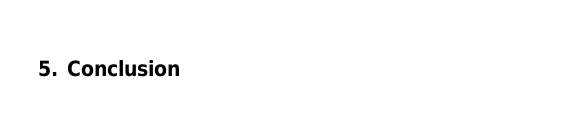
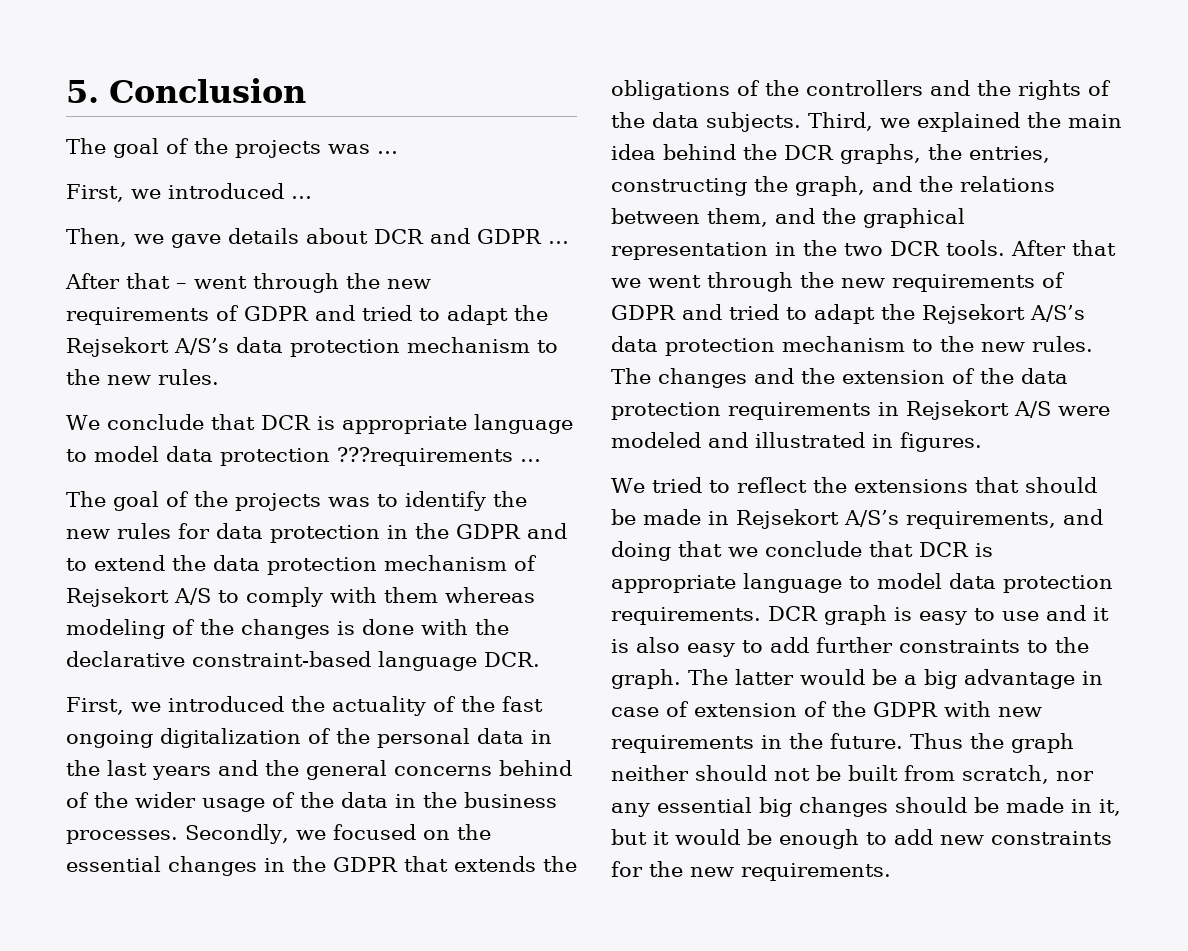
(180, 68) none -> [66,138,398,158] [66,183,312,202] [66,228,569,248] [65,273,431,293] [66,305,548,325] [66,337,558,357] [66,369,219,385] [66,414,573,434] [66,446,541,466] [66,491,527,511] [66,523,567,543] [66,555,537,575] [66,587,535,607] [66,619,509,639] [66,651,540,671] [66,696,543,716] [66,728,552,748] [66,760,572,780] [66,792,557,812] [66,824,491,844] [66,856,577,876] [611,80,1111,100] [611,112,1122,132] [611,144,1050,164] [611,176,1055,196] [611,208,965,228] [611,240,1116,260] [611,272,1065,292] [611,304,1085,324] [611,336,1093,356] [611,368,1068,388] [611,400,1110,420] [611,432,982,452] [611,477,1097,493] [611,509,1103,529] [611,541,993,561] [611,573,1113,593] [611,605,1109,625] [611,637,1089,657] [611,669,1103,689] [611,701,1042,717] [611,733,1074,753] [611,765,1094,784] [611,797,1121,817] [611,829,1112,849] [611,861,891,881] // The goal of the projects was … // First, we introduced … // Then, we gave details about DCR and GDPR … // After that – went through the new requirements of GDPR and tried to adapt the Rejsekort A/S’s data protection mechanism to the new rules. // We conclude that DCR is appropriate language to model data protection ???requirements … // The goal of the projects was to identify the new rules for data protection in the GDPR and to extend the data protection mechanism of Rejsekort A/S to comply with them whereas modeling of the changes is done with the declarative constraint-based language DCR. // First, we introduced the actuality of the fast ongoing digitalization of the personal data in the last years and the general concerns behind of the wider usage of the data in the business processes. Secondly, we focused on the essential changes in the GDPR that extends the obligations of the controllers and the rights of the data subjects. Third, we explained the main idea behind the DCR graphs, the entries, constructing the graph, and the relations between them, and the graphical representation in the two DCR tools. After that we went through the new requirements of GDPR and tried to adapt the Rejsekort A/S’s data protection mechanism to the new rules. The changes and the extension of the data protection requirements in Rejsekort A/S were modeled and illustrated in figures. // We tried to reflect the extensions that should be made in Rejsekort A/S’s requirements, and doing that we conclude that DCR is appropriate language to model data protection requirements. DCR graph is easy to use and it is also easy to add further constraints to the graph. The latter would be a big advantage in case of extension of the GDPR with new requirements in the future. Thus the graph neither should not be built from scratch, nor any essential big changes should be made in it, but it would be enough to add new constraints for the new requirements.

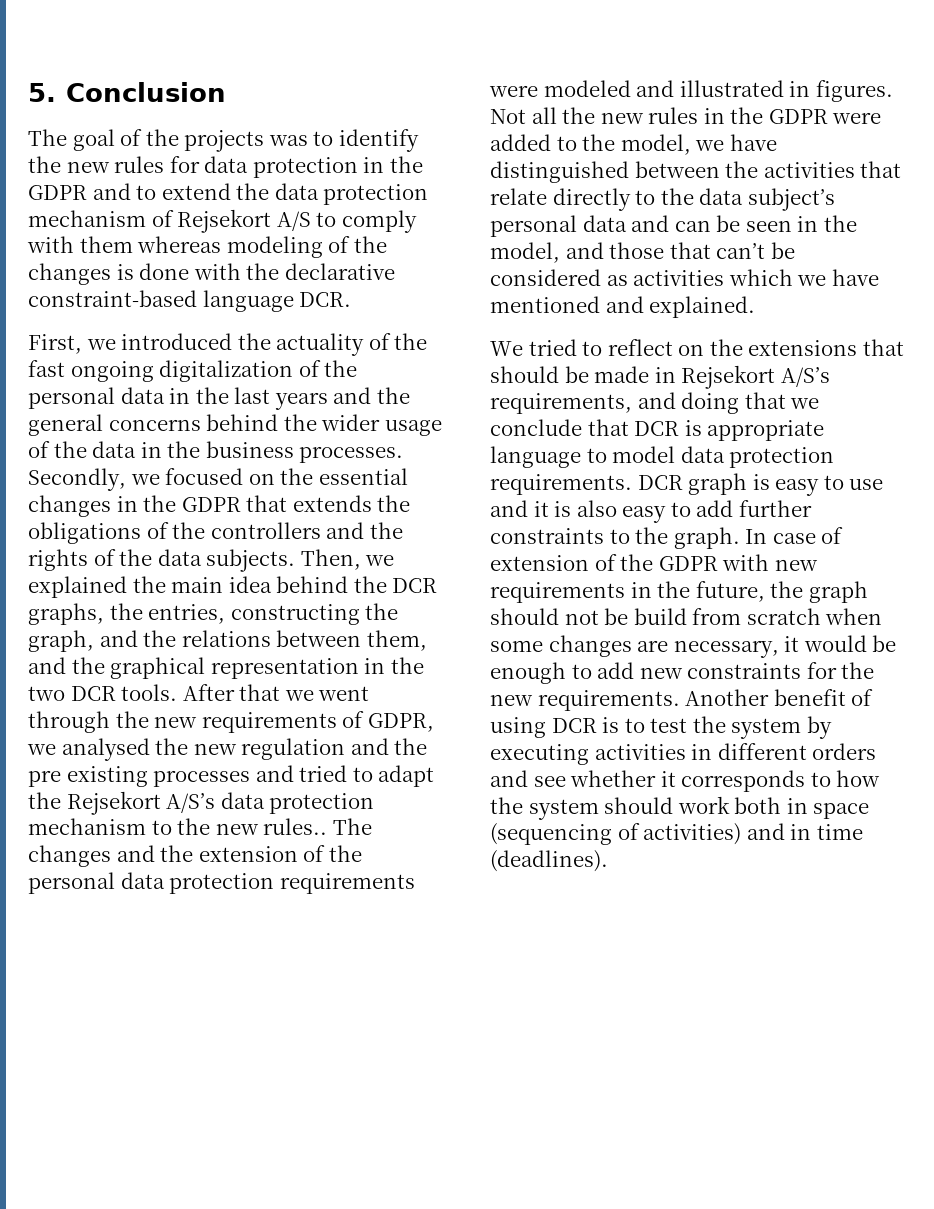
[66,138,398,158] [66,183,312,202] [66,228,569,248] [65,273,431,293] [66,305,548,325] [66,337,558,357] [66,369,219,385] [66,414,573,434] [66,446,541,466] // The goal of the projects was … // First, we introduced … // Then, we gave details about DCR and GDPR … // After that – went through the new requirements of GDPR and tried to adapt the Rejsekort A/S’s data protection mechanism to the new rules. // We conclude that DCR is appropriate language to model data protection ???requirements … -> (227, 92) none
[66,792,89,808] of -> (279, 422) none
[808,112,873,131] Third, -> [300,549,361,570] Then,
[611,305,676,320] GDPR -> [367,713,434,732] [27,738,428,761] [28,766,251,787] GDPR, we analysed the new regulation and the pre existing processes
[1032,336,1093,352] rules. -> [263,818,328,835] rules..
(1014, 376) none -> [28,872,115,894] personal
[878,400,1051,420] in Rejsekort A/S -> (415, 883) none
(982, 442) none -> [490,107,882,124] [490,134,777,155] [490,161,902,183] [490,188,835,211] [490,215,857,237] [490,242,795,263] [490,269,879,286] [490,296,756,318] Not all the new rules in the GDPR were added to the model, we have distinguished between the activities that relate directly to the data subject’s personal data and can be seen in the model, and those that can’t be considered as activities which we have mentioned and explained.
(807, 485) none -> [678,344,705,356] on
[688,669,1103,689] The latter would be a big advantage in -> [745,529,768,544] In
[830,733,963,749] future. Thus -> [695,581,765,602] future,
[611,765,689,781] neither -> (868, 592) none
[848,765,1094,784] [611,797,1121,817] [611,829,647,845] built from scratch, nor any essential big changes should be made in it, but -> [633,608,883,625] [490,635,779,658] build from scratch when some changes are necessary,
(891, 872) none -> [685,689,874,706] [490,716,832,739] [490,743,877,765] [490,770,881,792] [490,796,870,820] [490,823,863,845] [490,850,608,872] Another benefit of using DCR is to test the system by executing activities in different orders and see whether it corresponds to how the system should work both in space (sequencing of activities) and in time (deadlines).

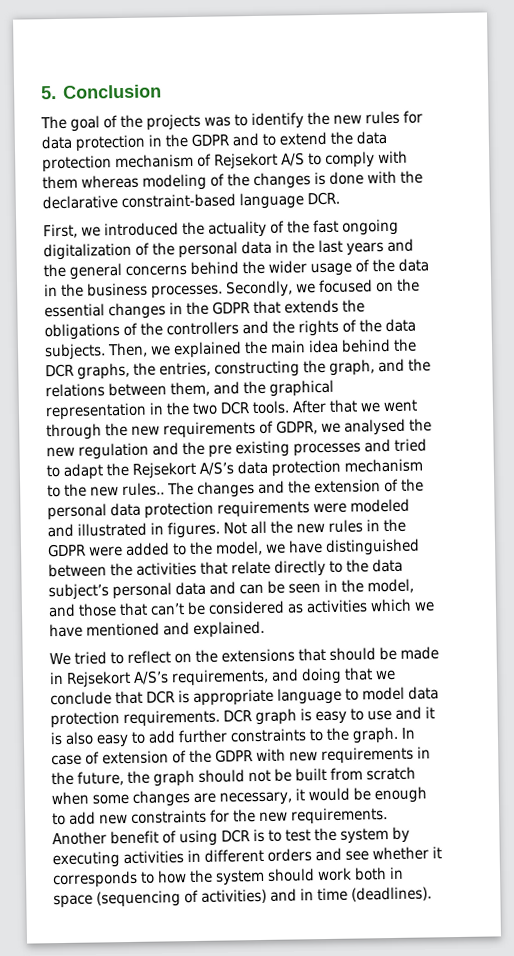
[633,608,687,625] build -> [295,767,327,782] built

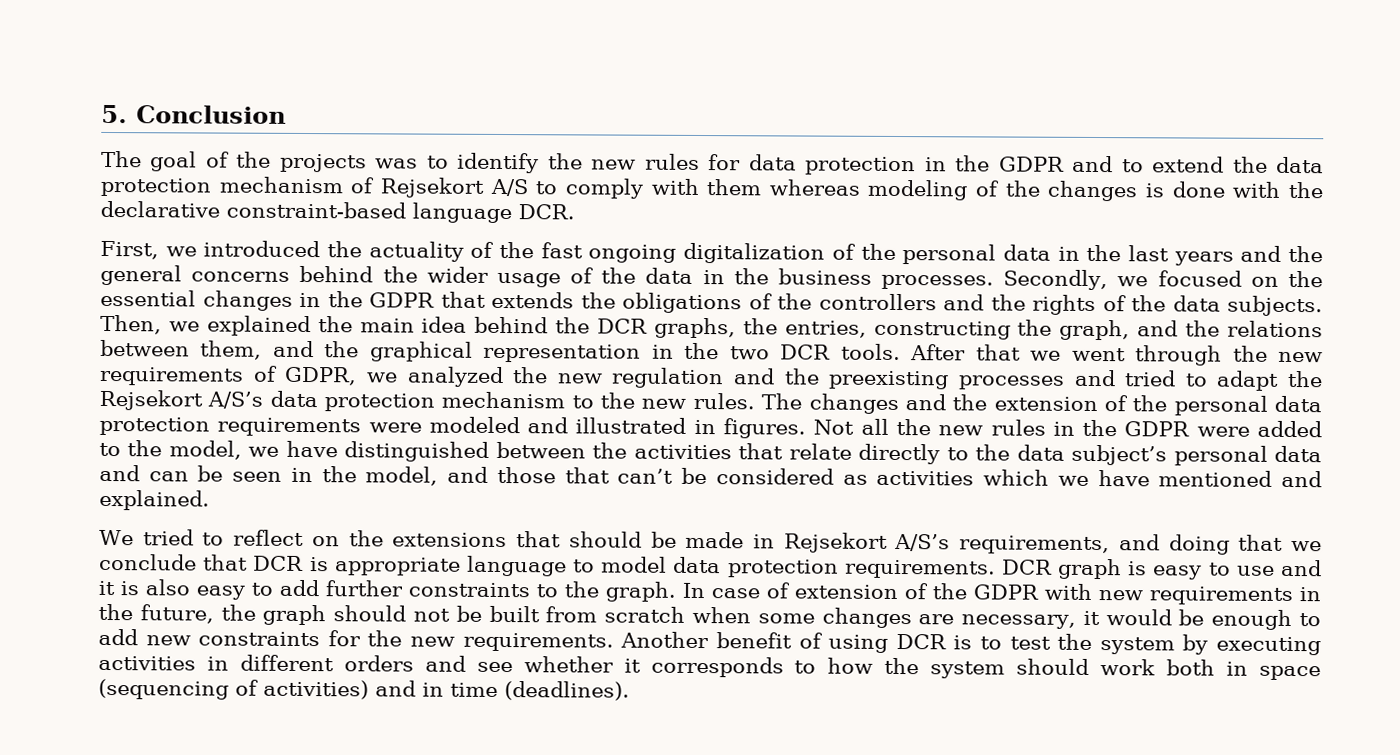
[344,418,406,436] analysed -> [406,366,504,388] analyzed
[208,440,290,458] pre existing -> [828,370,950,390] preexisting
[122,482,165,497] rules.. -> [692,392,755,410] rules.

